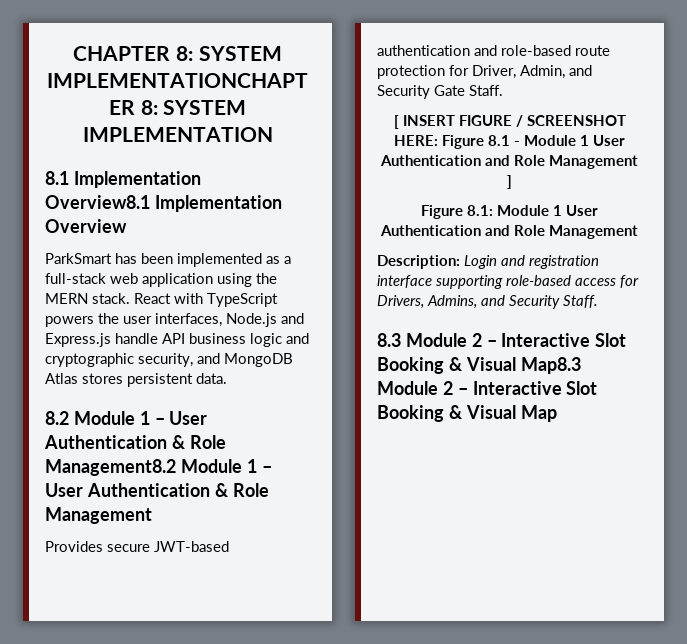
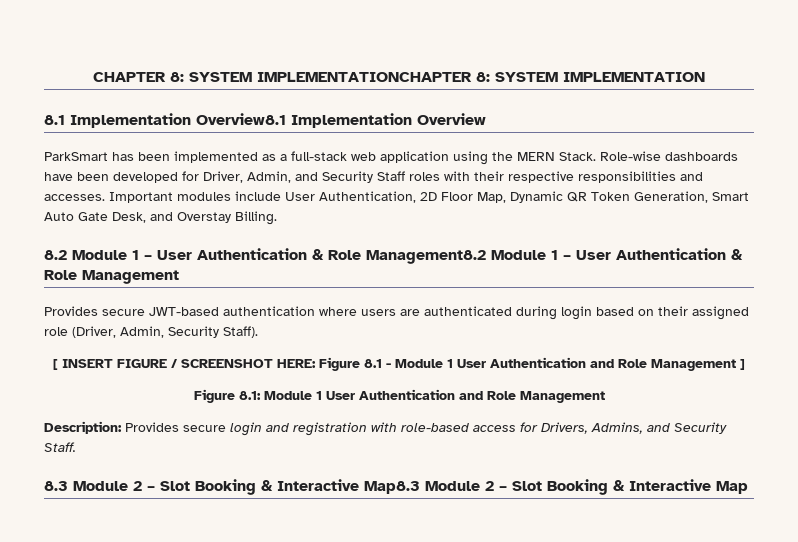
[92,293,278,307] [45,313,304,327] [45,333,309,347] [45,353,293,367] [45,373,227,387] stack. React with TypeScript powers the user interfaces, Node.js and Express.js handle API business logic and cryptographic security, and MongoDB Atlas stores persistent data. -> [559,151,738,161] [44,171,703,183] [44,191,749,203] [44,211,277,225] Stack. Role-wise dashboards have been developed for Driver, Admin, and Security Staff roles with their respective responsibilities and accesses. Important modules include User Authentication, 2D Floor Map, Dynamic QR Token Generation, Smart Auto Gate Desk, and Overstay Billing.
[474,45,610,56] [377,65,592,79] [377,85,503,99] and role-based route protection for Driver, Admin, and Security Gate Staff. -> [319,306,749,320] [44,326,258,338] where users are authenticated during login based on their assigned role (Driver, Admin, Security Staff).
[464,255,599,269] [377,275,503,289] Login and registration interface supporting -> [125,422,397,436] Provides secure login and registration with
[501,333,627,347] [377,357,516,374] Interactive Slot Booking & Visual -> [160,479,359,495] Slot Booking & Interactive
[472,381,598,395] [377,405,516,422] Interactive Slot Booking & Visual -> [512,479,711,495] Slot Booking & Interactive

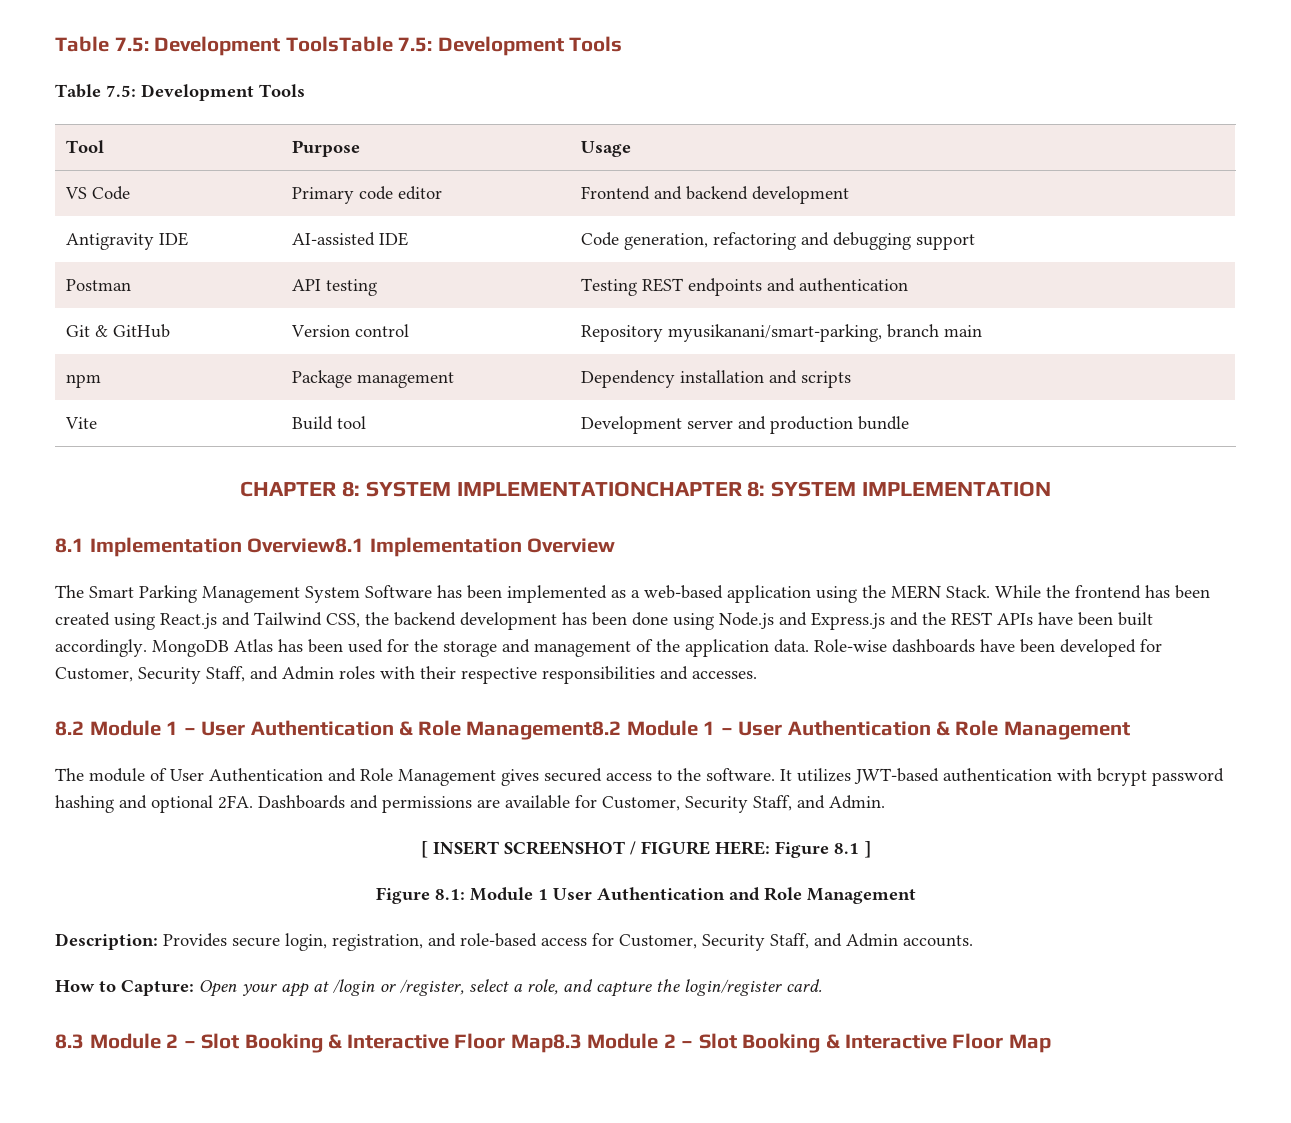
(93, 77) none -> [55,36,623,56] [55,84,305,101] [65,140,104,153] [291,140,360,157] [580,141,631,157] [64,186,130,200] [291,186,442,204] [580,186,849,204] [65,232,188,250] [291,232,408,246] [580,232,975,250] [65,279,131,291] [291,279,377,296] [580,278,908,296] [65,324,170,338] [290,324,409,337] [580,324,982,342] [65,374,101,388] [291,370,454,388] [580,370,851,388] [64,417,97,429] [291,416,366,430] [580,416,909,434] Table 7.5: Development ToolsTable 7.5: Development Tools // Table 7.5: Development Tools // Tool | Purpose | Usage // VS Code | Primary code editor | Frontend and backend development // Antigravity IDE | AI-assisted IDE | Code generation, refactoring and debugging support // Postman | API testing | Testing REST endpoints and authentication // Git & GitHub | Version control | Repository myusikanani/smart-parking, branch main // npm | Package management | Dependency installation and scripts // Vite | Build tool | Development server and production bundle //
[44,152,108,161] ParkSmart -> [55,585,432,603] The Smart Parking Management System Software
[291,151,376,161] full-stack web -> [644,585,723,599] web-based
(596, 156) none -> [995,585,1210,599] [55,612,1153,630] [55,639,809,657] While the frontend has been created using React.js and Tailwind CSS, the backend development has been done using Node.js and Express.js and the REST APIs have been built accordingly. MongoDB Atlas has been used for the storage and management of the application data.
[203,171,405,183] Driver, Admin, and Security Staff -> [55,666,334,684] Customer, Security Staff, and Admin
[109,191,749,203] [44,211,277,225] Important modules include User Authentication, 2D Floor Map, Dynamic QR Token Generation, Smart Auto Gate Desk, and Overstay Billing. -> (757, 675) none
[44,306,749,320] [44,326,258,338] [53,357,736,371] Provides secure JWT-based authentication where users are authenticated during login based on their assigned role (Driver, Admin, Security Staff). // [ INSERT FIGURE / SCREENSHOT HERE: Figure 8.1 - Module 1 User Authentication and Role Management -> [55,768,1224,786] [55,795,885,813] [420,841,859,858] The module of User Authentication and Role Management gives secured access to the software. It utilizes JWT-based authentication with bcrypt password hashing and optional 2FA. Dashboards and permissions are available for Customer, Security Staff, and Admin. // [ INSERT SCREENSHOT / FIGURE HERE: Figure 8.1
[230,422,727,436] [44,442,76,452] login and registration with role-based access for Drivers, Admins, and Security Staff. -> [285,933,973,951] [55,979,822,997] login, registration, and role-based access for Customer, Security Staff, and Admin accounts. // How to Capture: Open your app at /login or /register, select a role, and capture the login/register card.
(359, 485) none -> [454,1033,506,1049] Floor
(711, 485) none -> [952,1033,1004,1049] Floor

